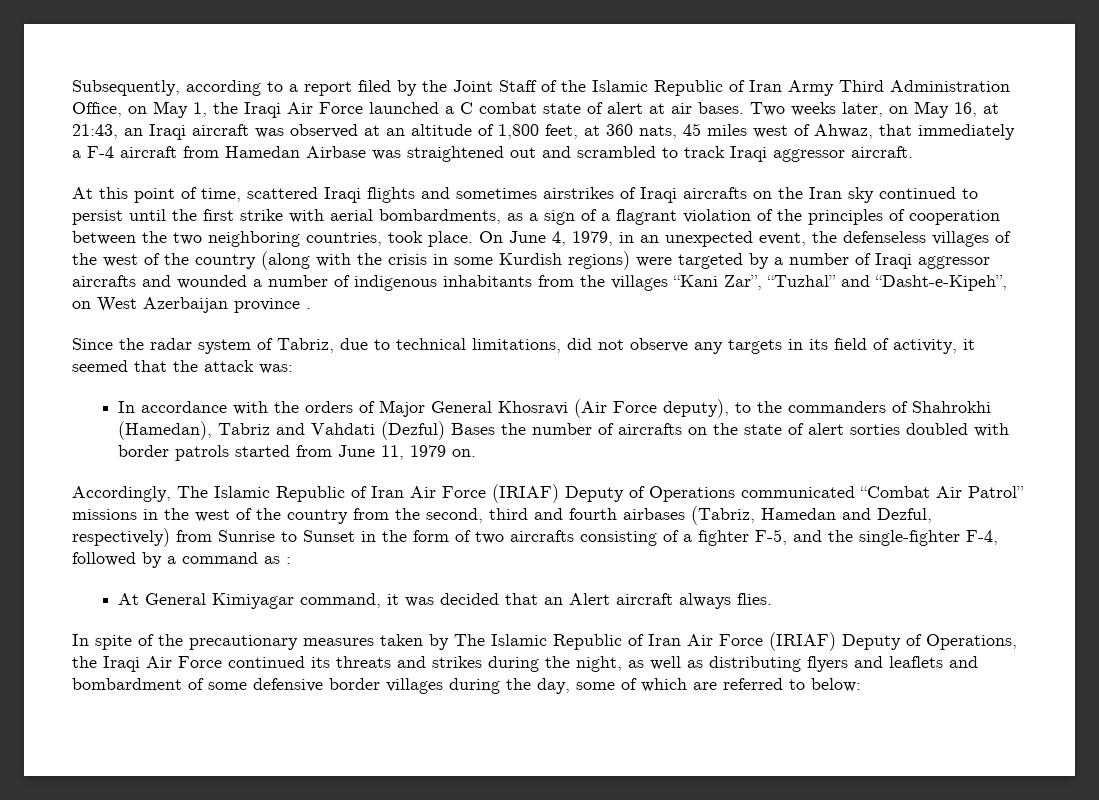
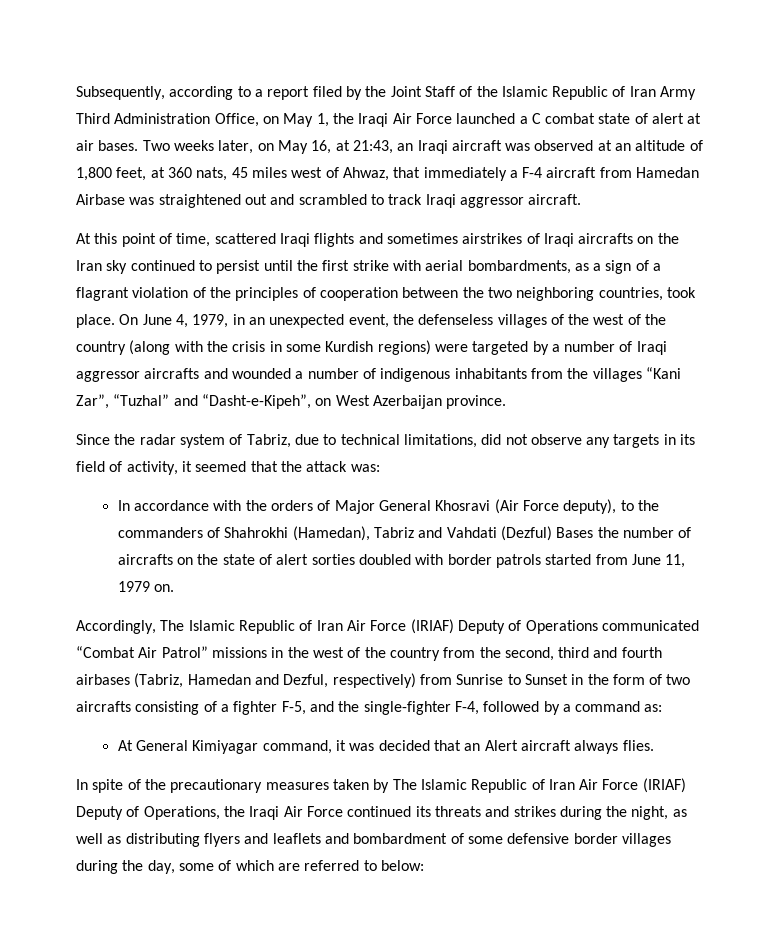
[234,298,311,313] province . -> [446,395,507,409] province.
[264,556,291,564] as : -> [644,704,663,712] as:

